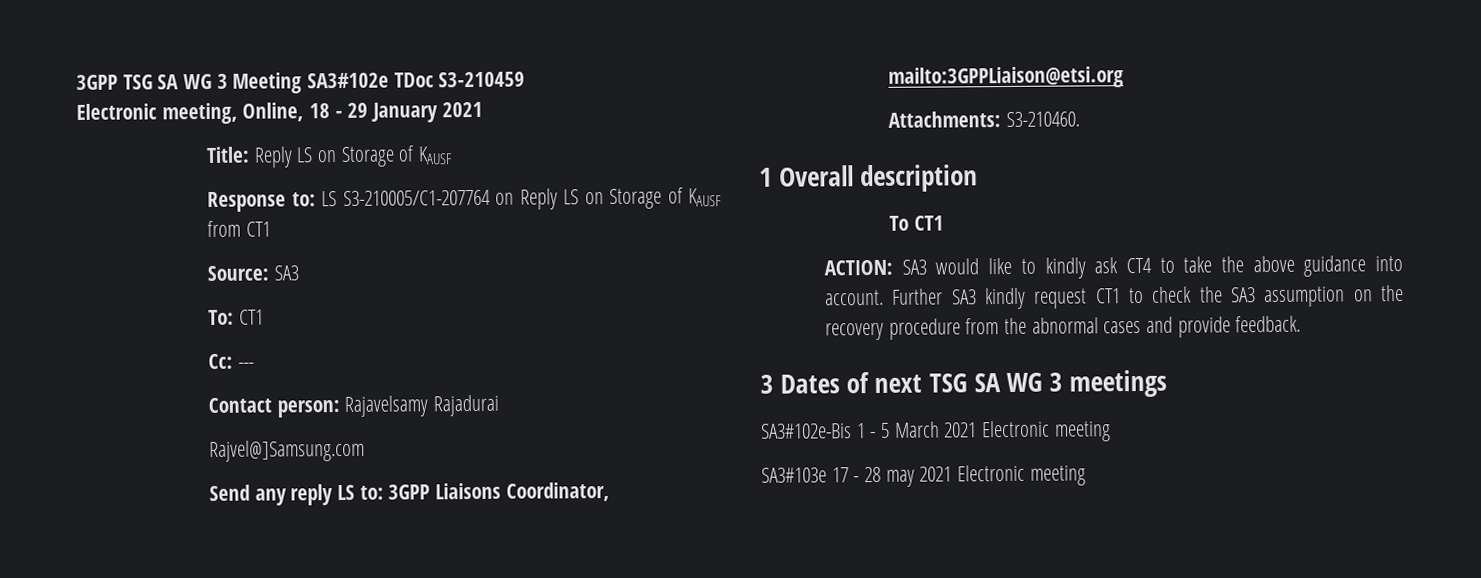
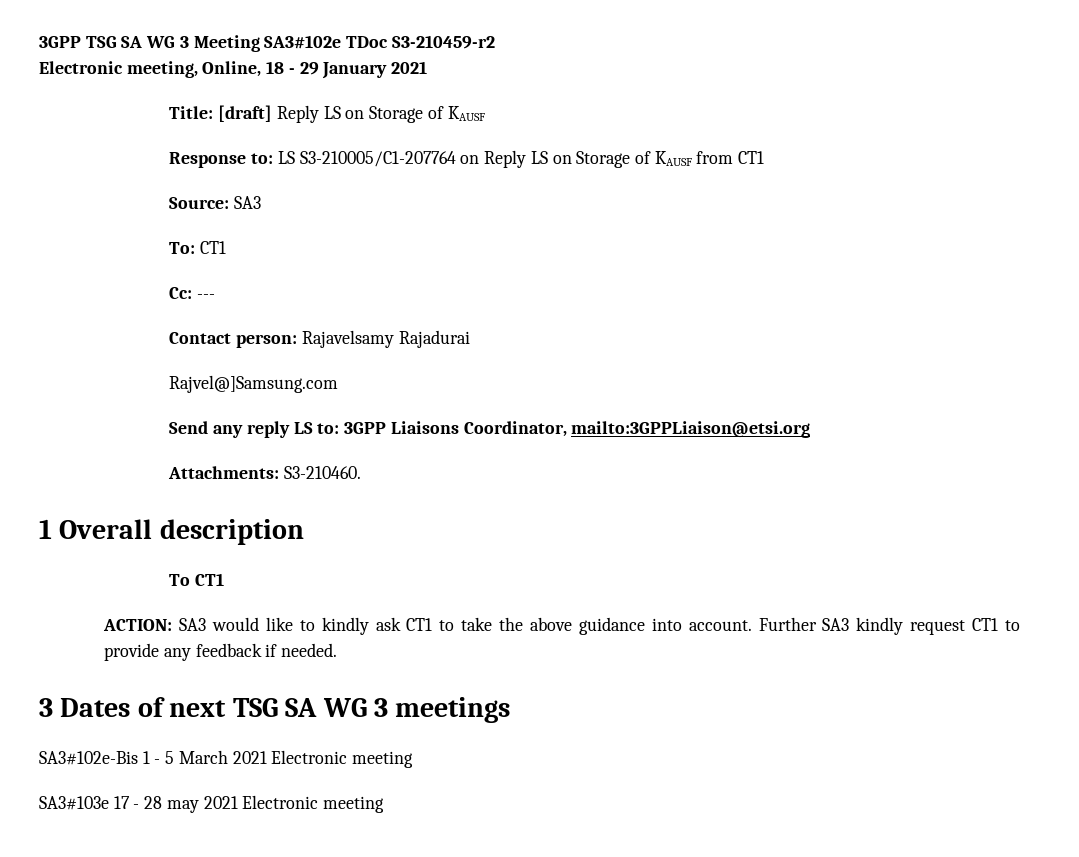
[438,71,526,88] S3-210459 -> [391,35,495,49] S3-210459-r2
(251, 154) none -> [218,105,273,122] [draft]
[1125,257,1152,274] CT4 -> [406,618,433,631] CT1
[1151,285,1404,308] [825,315,1302,341] check the SA3 assumption on the recovery procedure from the abnormal cases and provide feedback. -> [104,643,338,661] provide any feedback if needed.

